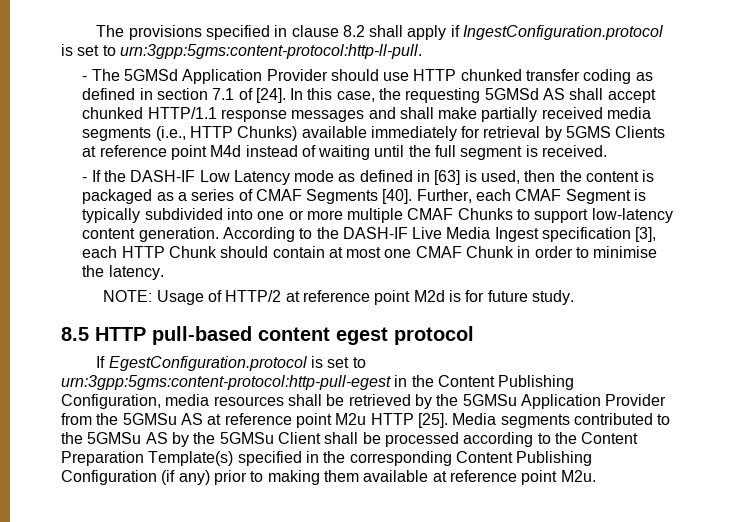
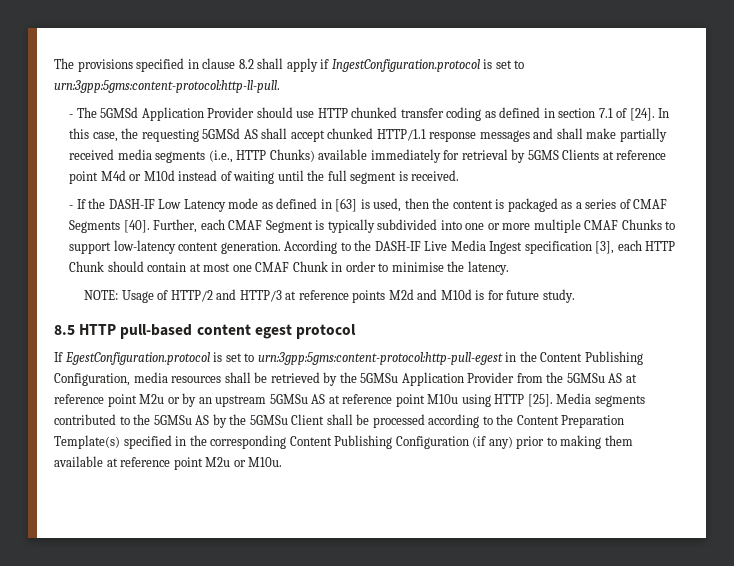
(242, 151) none -> [129,170,175,181] or M10d
[285,290,445,305] at reference point M2d -> [216,289,472,303] and HTTP/3 at reference points M2d and M10d
(367, 419) none -> [167,393,491,407] or by an upstream 5GMSu AS at reference point M10u using
[560,470,596,482] M2u. -> [205,457,283,467] M2u or M10u.

